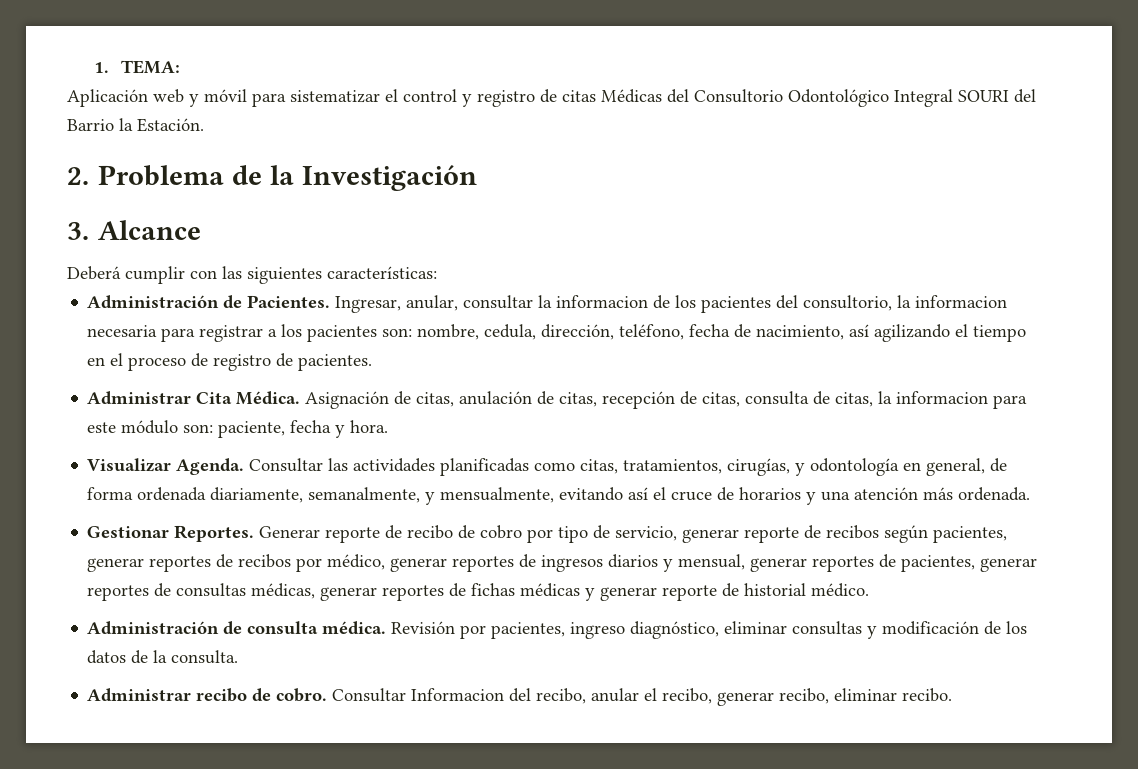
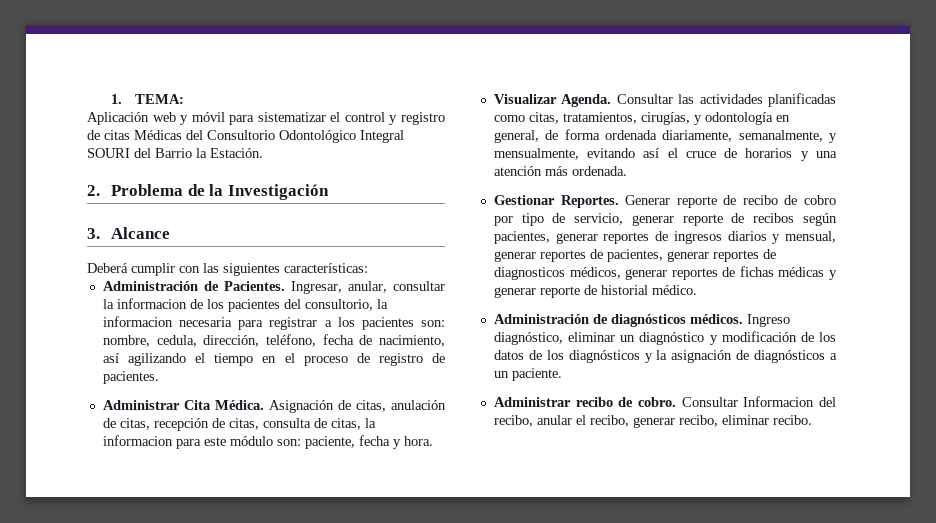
[238,554,537,572] recibos por médico, generar reportes de -> (669, 236) none
[176,583,316,599] consultas médicas, -> [493,267,621,280] diagnosticos médicos,
[247,621,863,639] consulta médica. Revisión por pacientes, ingreso diagnóstico, eliminar consultas -> [610,314,790,327] [493,332,705,345] diagnósticos médicos. Ingreso diagnóstico, eliminar un diagnóstico
[153,650,239,664] la consulta. -> [546,350,837,363] [493,368,562,381] los diagnósticos y la asignación de diagnósticos a un paciente.

